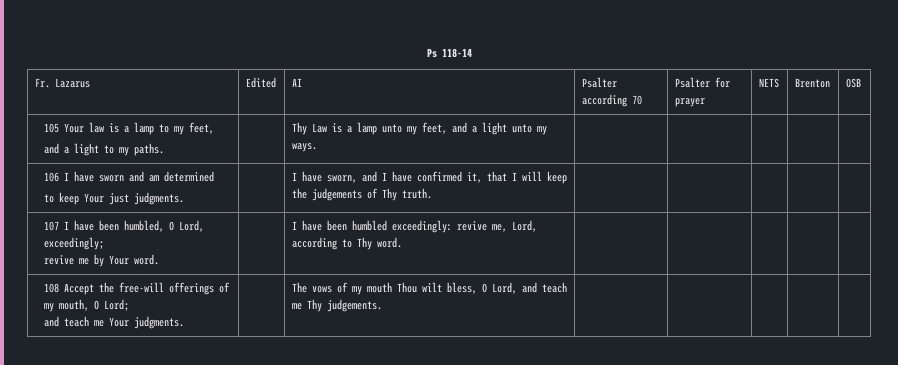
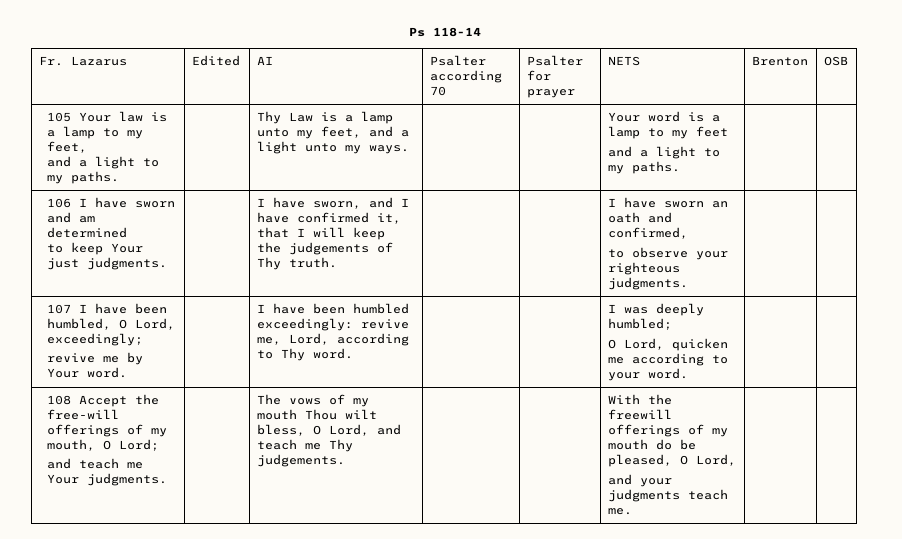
(317, 147) none -> [607,111,720,122] [607,126,728,139] [607,146,720,159] [607,161,680,174] Your word is a lamp to my feet // and a light to my paths.
(432, 193) none -> [607,197,728,208] [607,212,672,223] [607,227,688,239] [607,247,728,260] [607,262,680,275] [607,277,688,290] I have sworn an oath and confirmed, // to observe your righteous judgments.
(402, 242) none -> [607,303,704,316] [607,318,672,330] [607,338,728,351] [607,353,728,366] [607,368,688,381] I was deeply humbled; // O Lord, quicken me according to your word.
(382, 305) none -> [607,394,672,405] [607,409,672,420] [607,424,728,437] [607,439,696,450] [607,454,736,467] [607,474,672,487] [607,489,728,502] [607,508,632,515] With the freewill offerings of my mouth do be pleased, O Lord, // and your judgments teach me.

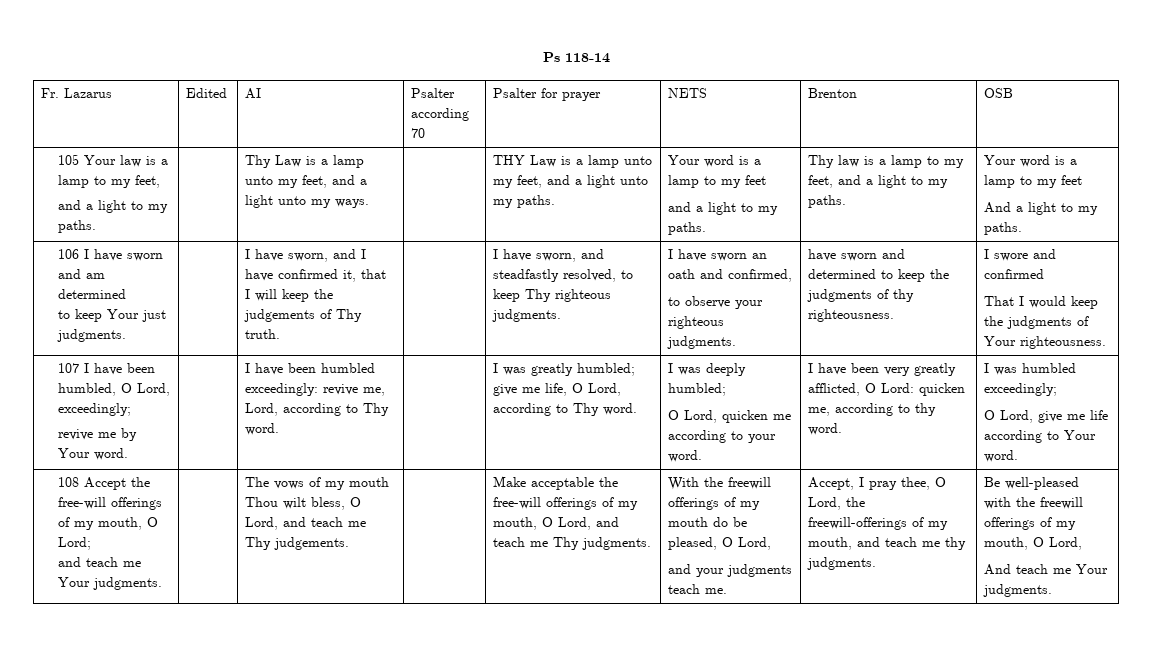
(409, 149) none -> [493,155,653,168] [493,175,649,188] [493,195,556,208] THY Law is a lamp unto my feet, and a light unto my paths.
(680, 167) | -> [808,155,965,168] [808,175,949,188] [808,195,847,208] [984,155,1078,167] [984,175,1083,188] [984,202,1099,215] [984,222,1023,235] Thy law is a lamp to my feet, and a light to my paths. | Your word is a lamp to my feet // And a light to my paths.
(337, 262) none -> [493,249,605,262] [493,269,634,282] [493,289,612,302] [492,309,562,322] I have sworn, and steadfastly resolved, to keep Thy righteous judgments.
(688, 283) | -> [808,249,906,261] [808,269,950,282] [807,289,915,302] [808,309,895,322] [984,249,1057,261] [984,269,1045,279] [984,296,1099,309] [984,316,1090,329] [984,336,1107,349] have sworn and determined to keep the judgments of thy righteousness. | I swore and confirmed // That I would keep the judgments of Your righteousness.
(353, 353) none -> [493,363,636,376] [493,383,622,396] [493,403,638,416] I was greatly humbled; give me life, O Lord, according to Thy word.
(688, 373) | -> [808,363,957,376] [808,383,966,396] [808,403,937,416] [808,423,843,435] [984,363,1077,375] [984,383,1058,396] [984,410,1109,423] [984,430,1097,443] [984,450,1019,462] I have been very greatly afflicted, O Lord: quicken me, according to thy word. | I was humbled exceedingly; // O Lord, give me life according to Your word.
(345, 460) none -> [493,476,619,490] [493,497,639,510] [493,517,620,530] [493,537,652,550] Make acceptable the free-will offerings of my mouth, O Lord, and teach me Thy judgments.
(632, 511) | -> [808,477,947,490] [808,497,866,510] [808,517,949,530] [808,537,967,550] [807,557,877,570] [984,477,1080,490] [984,497,1084,509] [984,517,1077,530] [984,537,1083,550] [984,564,1109,575] [983,584,1053,597] Accept, I pray thee, O Lord, the freewill-offerings of my mouth, and teach me thy judgments. | Be well-pleased with the freewill offerings of my mouth, O Lord, // And teach me Your judgments.

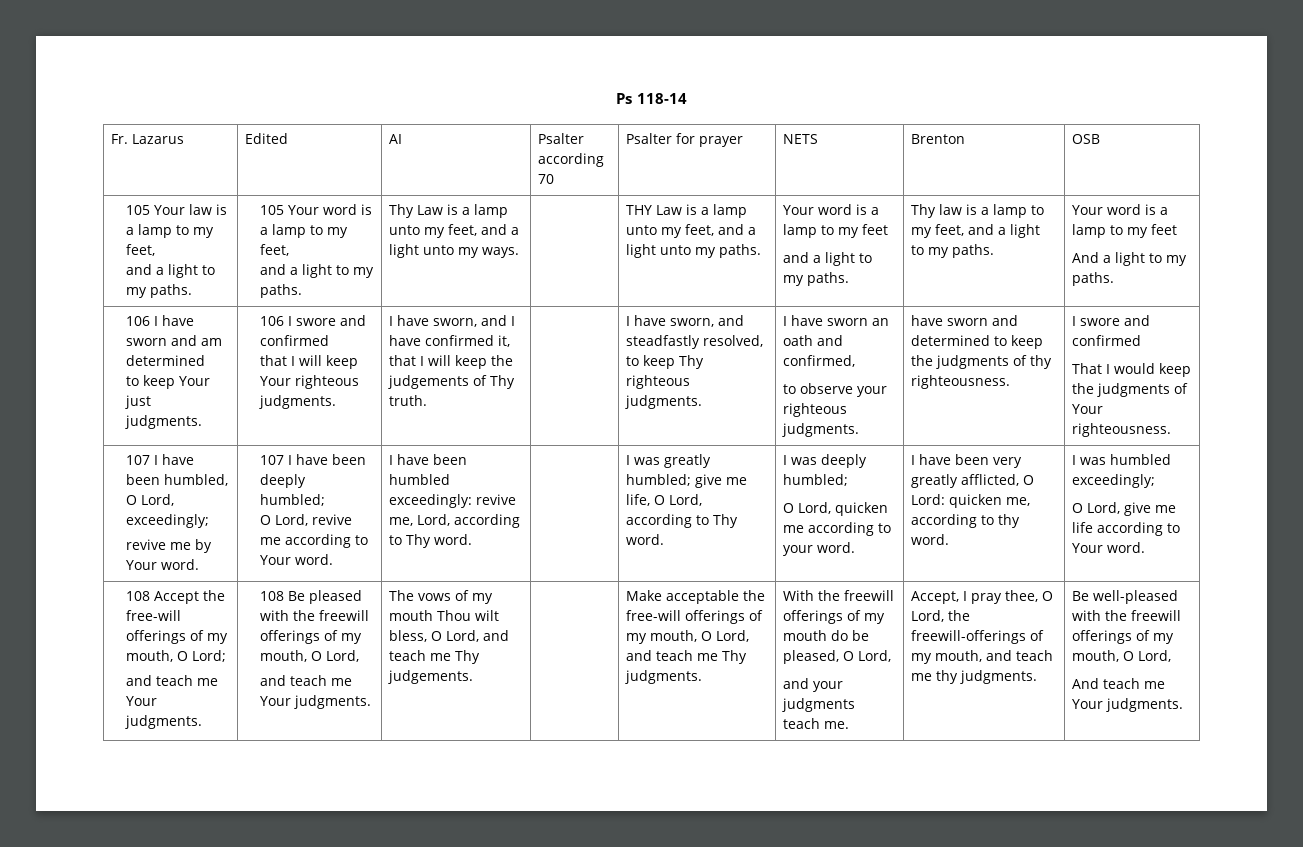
(96, 226) none -> [260,204,373,215] [260,224,349,238] [260,244,290,256] [260,264,375,278] [260,284,303,298] 105 Your word is a lamp to my feet, // and a light to my paths.
(126, 335) none -> [260,315,367,326] [260,335,330,346] [260,355,359,369] [260,375,360,389] [259,395,337,409] 106 I swore and confirmed // that I will keep Your righteous judgments.
(128, 454) none -> [260,454,367,465] [260,474,307,488] [260,494,326,506] [260,514,353,526] [260,534,369,548] [260,554,334,565] 107 I have been deeply humbled; // O Lord, revive me according to Your word.
(162, 583) none -> [260,590,363,604] [260,610,370,621] [260,630,363,644] [260,650,360,662] [260,675,353,686] [260,695,372,709] 108 Be pleased with the freewill offerings of my mouth, O Lord, // and teach me Your judgments.

